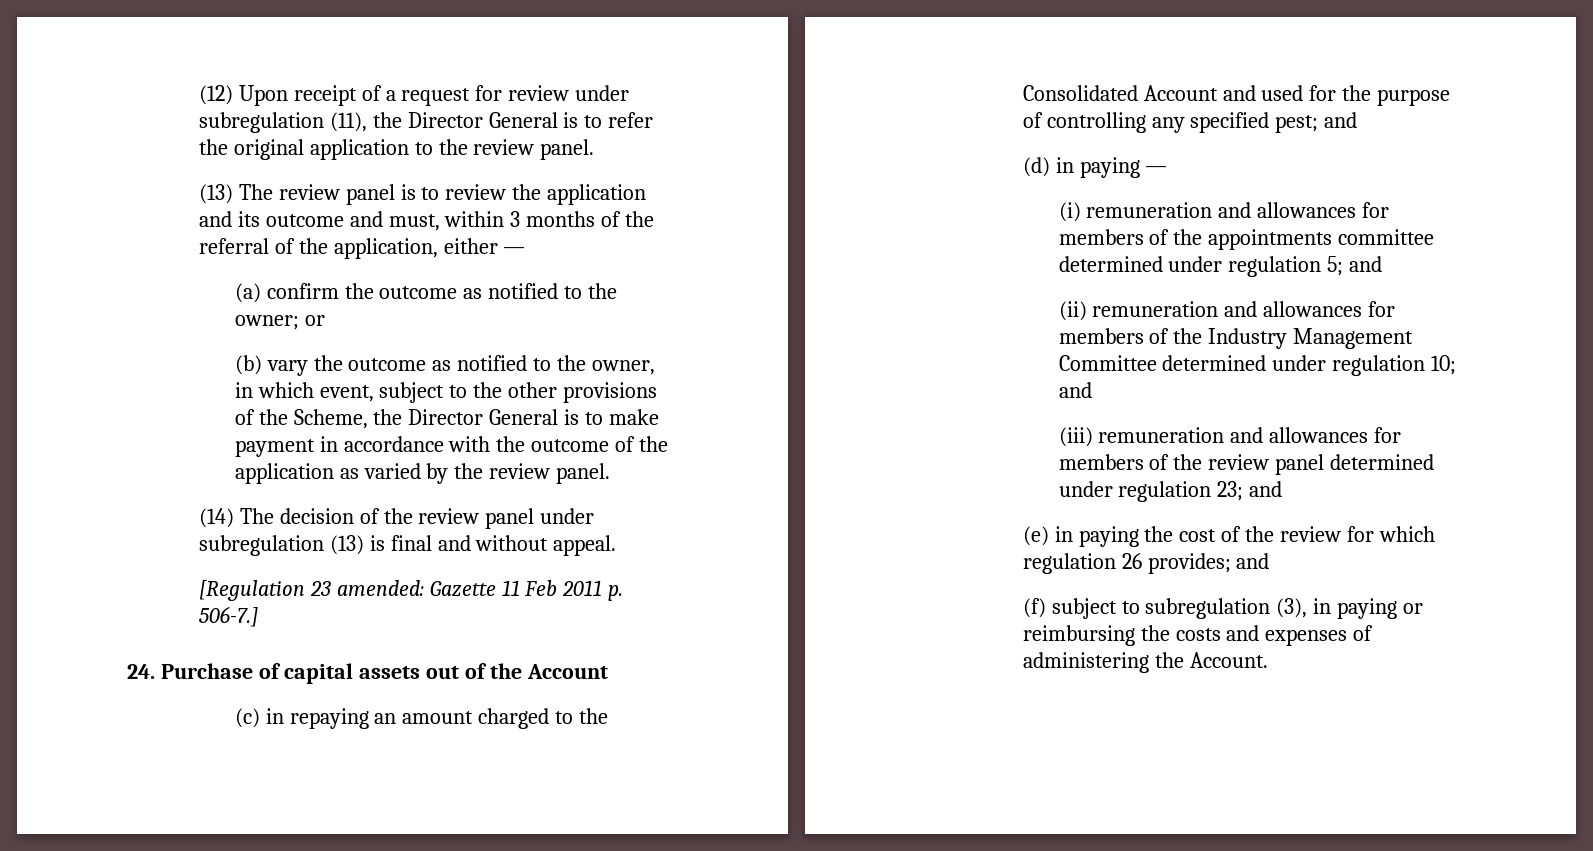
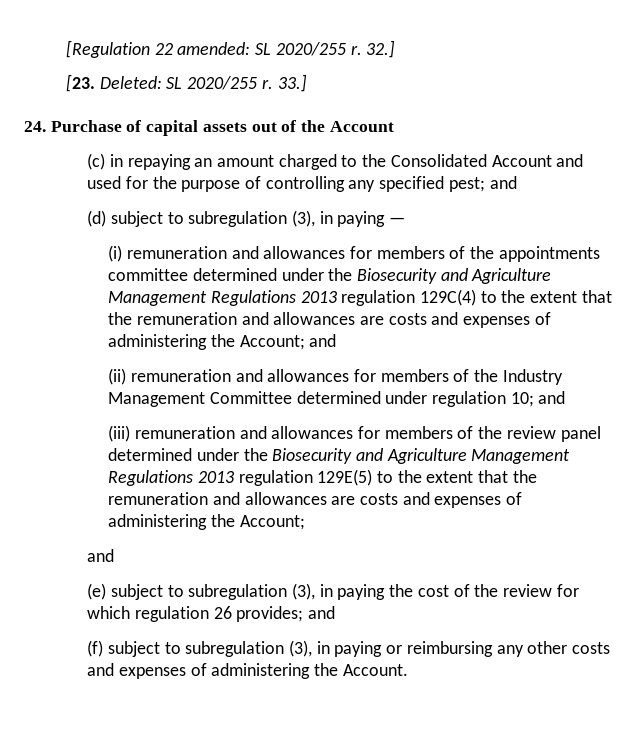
[198,85,630,106] [198,112,654,133] [198,139,595,160] [198,184,647,205] [198,211,655,231] [198,238,526,259] [234,283,618,303] [234,315,325,330] [234,355,656,376] [234,382,658,403] [234,409,660,429] [234,436,669,457] [234,463,611,484] [198,508,595,529] [198,535,617,556] [198,580,624,601] [198,606,258,627] (12) Upon receipt of a request for review under subregulation (11), the Director General is to refer the original application to the review panel. // (13) The review panel is to review the application and its outcome and must, within 3 months of the referral of the application, either — // (a) confirm the outcome as notified to the owner; or // (b) vary the outcome as notified to the owner, in which event, subject to the other provisions of the Scheme, the Director General is to make payment in accordance with the outcome of the application as varied by the review panel. // (14) The decision of the review panel under subregulation (13) is final and without appeal. // [Regulation 23 amended: Gazette 11 Feb 2011 p. 506-7.] -> [66,40,396,58] [66,74,307,92] [Regulation 22 amended: SL 2020/255 r. 32.] // [23. Deleted: SL 2020/255 r. 33.]
(1050, 167) none -> [110,210,315,227] subject to subregulation (3),
[1228,256,1344,277] regulation 5; -> [328,268,552,284] [108,289,612,306] [108,312,551,328] [108,334,305,350] the Biosecurity and Agriculture Management Regulations 2013 regulation 129C(4) to the extent that the remuneration and allowances are costs and expenses of administering the Account;
[1118,481,1283,502] [1022,526,1049,546] regulation 23; and // (e) -> [243,448,571,464] [108,469,537,486] [108,492,523,508] [108,514,305,530] [87,549,115,562] [87,583,315,600] the Biosecurity and Agriculture Management Regulations 2013 regulation 129E(5) to the extent that the remuneration and allowances are costs and expenses of administering the Account; // and // (e) subject to subregulation (3),
[1140,625,1170,641] the -> [496,641,568,657] any other

